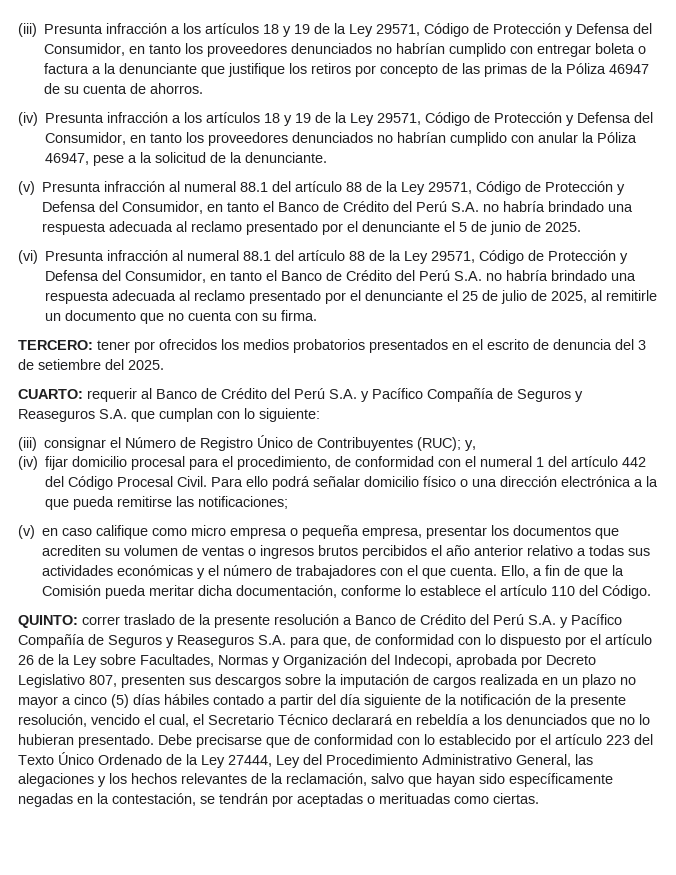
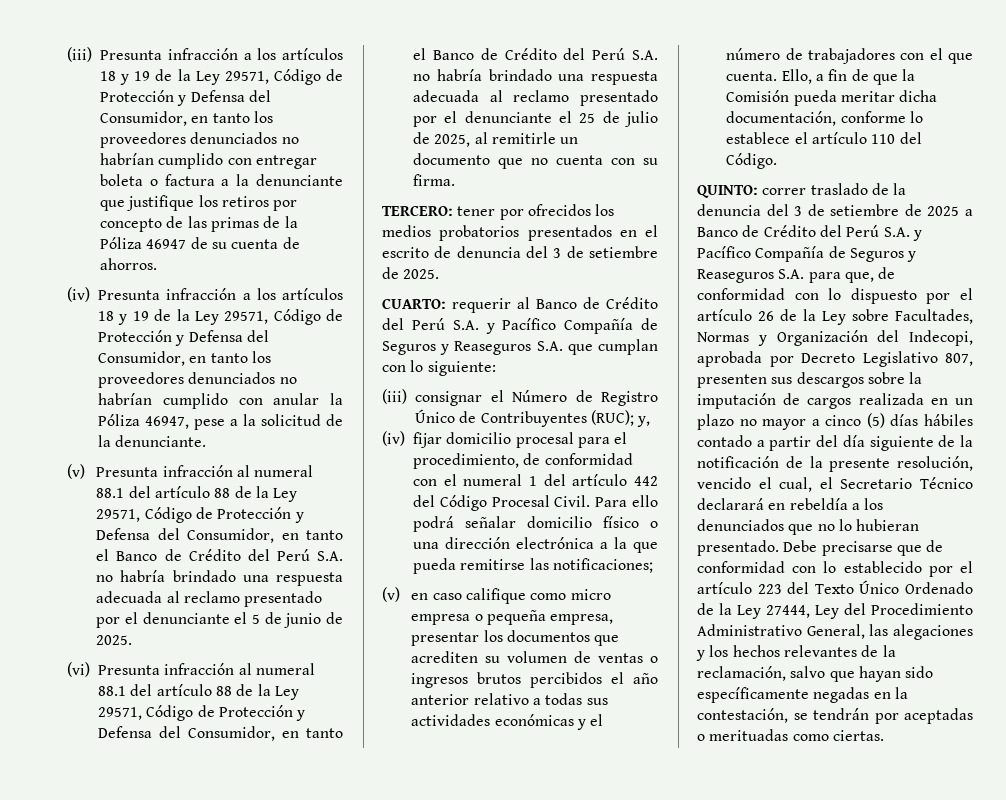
[105,359,124,370] del -> [382,267,399,279] de
[214,614,339,628] presente resolución -> [697,204,960,216] denuncia del 3 de setiembre de 2025

